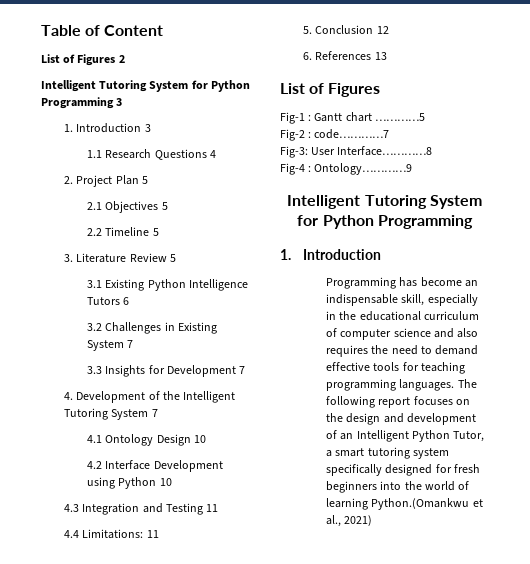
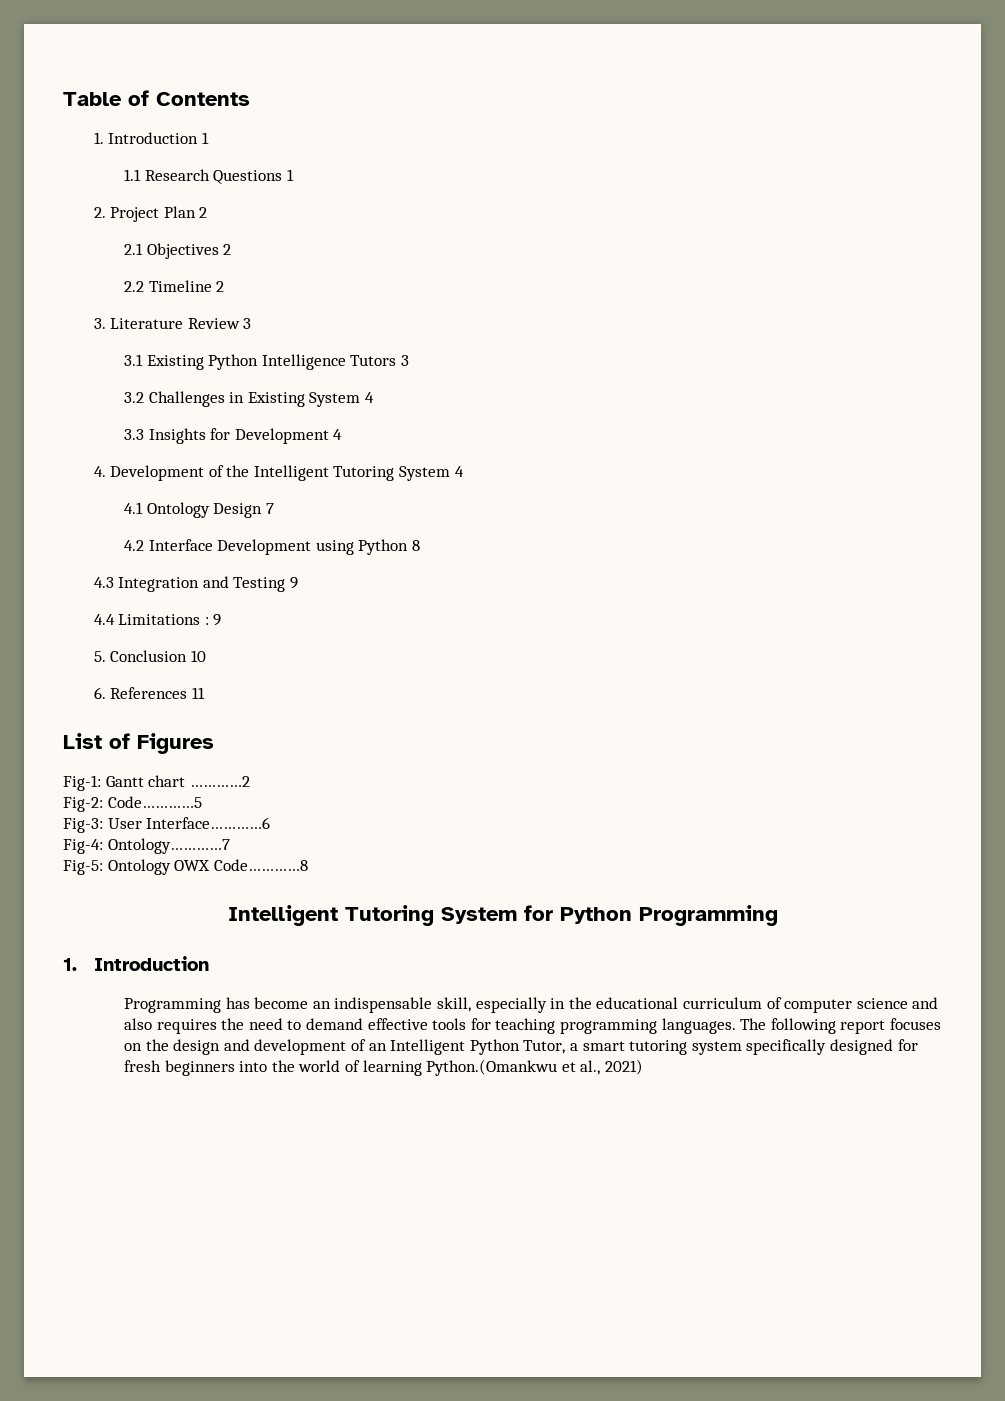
[104,25,164,36] [41,54,125,66] [41,80,250,92] [41,97,123,109] [64,123,151,133] Content // List of Figures 2 // Intelligent Tutoring System for Python Programming 3 // 1. Introduction 3 -> [156,92,250,106] [93,132,209,144] Contents // 1. Introduction 1
[209,150,216,158] 4 -> [286,169,294,181] 1
[141,176,148,184] 5 -> [199,207,208,218] 2
[161,202,168,210] 5 -> [223,244,232,255] 2
[152,228,159,236] 5 -> [216,281,225,292] 2
[169,254,176,262] 5 -> [243,318,252,329] 3
[123,297,130,305] 6 -> [401,355,410,366] 3
[127,340,134,348] 7 -> [365,392,375,403] 4
[239,366,246,374] 7 -> [333,429,343,440] 4
[151,409,158,417] 7 -> [454,466,464,477] 4
[193,435,206,443] 10 -> [265,503,274,514] 7
[159,478,172,486] 10 -> [412,540,421,551] 8
[206,504,219,512] 11 -> [289,577,298,589] 9
[82,529,159,539] Limitations: 11 -> [118,614,222,626] Limitations : 9
[376,26,389,34] 12 -> [190,650,206,662] 10
[374,52,387,60] 13 -> [191,687,205,699] 11
[280,112,425,124] [280,129,390,141] [280,146,433,158] [280,163,413,175] Fig-1 : Gantt chart …………5 // Fig-2 : code…………7 // Fig-3: User Interface…………8 // Fig-4 : Ontology…………9 -> [63,775,250,791] [63,796,202,812] [63,817,271,833] [63,838,230,854] [63,859,308,875] Fig-1: Gantt chart …………2 // Fig-2: Code…………5 // Fig-3: User Interface…………6 // Fig-4: Ontology…………7 // Fig-5: Ontology OWX Code…………8

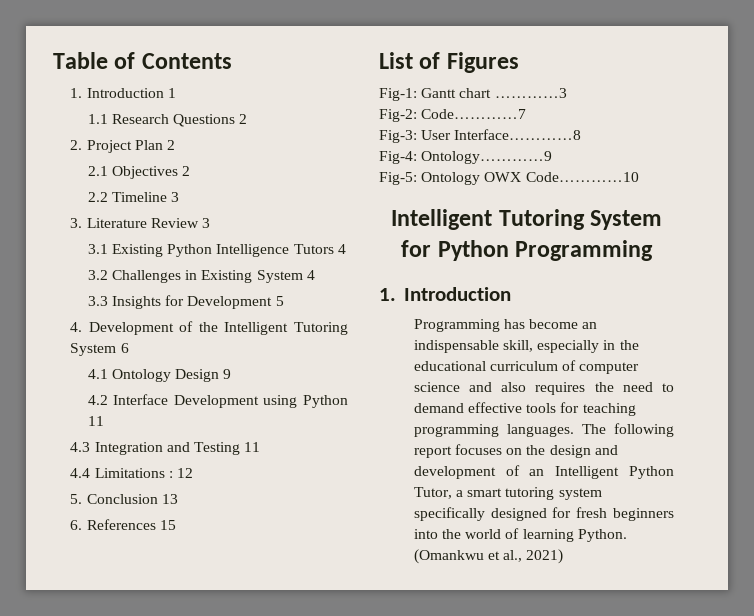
[286,169,294,181] 1 -> [239,114,248,124] 2
[216,281,225,292] 2 -> [171,192,180,202] 3
[401,355,410,366] 3 -> [337,244,346,254] 4
[333,429,343,440] 4 -> [275,296,284,306] 5
[454,466,464,477] 4 -> [120,343,129,353] 6
[265,503,274,514] 7 -> [223,369,232,379] 9
[412,540,421,551] 8 -> [87,416,104,426] 11
[289,577,298,589] 9 -> [244,442,261,452] 11
[213,614,222,626] 9 -> [176,468,193,478] 12
[190,650,206,662] 10 -> [161,494,178,504] 13
[191,687,205,699] 11 -> [159,520,176,530] 15
[189,776,250,787] …………2 -> [494,88,567,98] …………3
[107,796,202,808] Code…………5 -> [421,109,527,119] Code…………7
[146,817,271,829] Interface…………6 -> [454,129,582,140] Interface…………8
[107,838,230,854] Ontology…………7 -> [421,151,553,164] Ontology…………9
[213,859,308,871] Code…………8 -> [525,172,639,182] Code…………10
[426,1059,558,1076] Python.(Omankwu -> [577,529,627,542] [413,549,484,564] Python. (Omankwu

